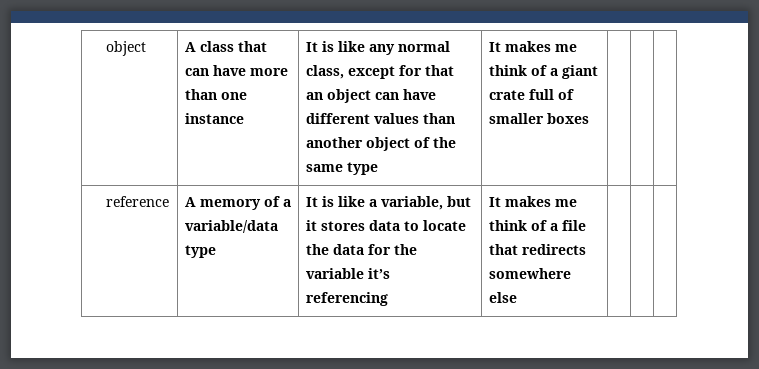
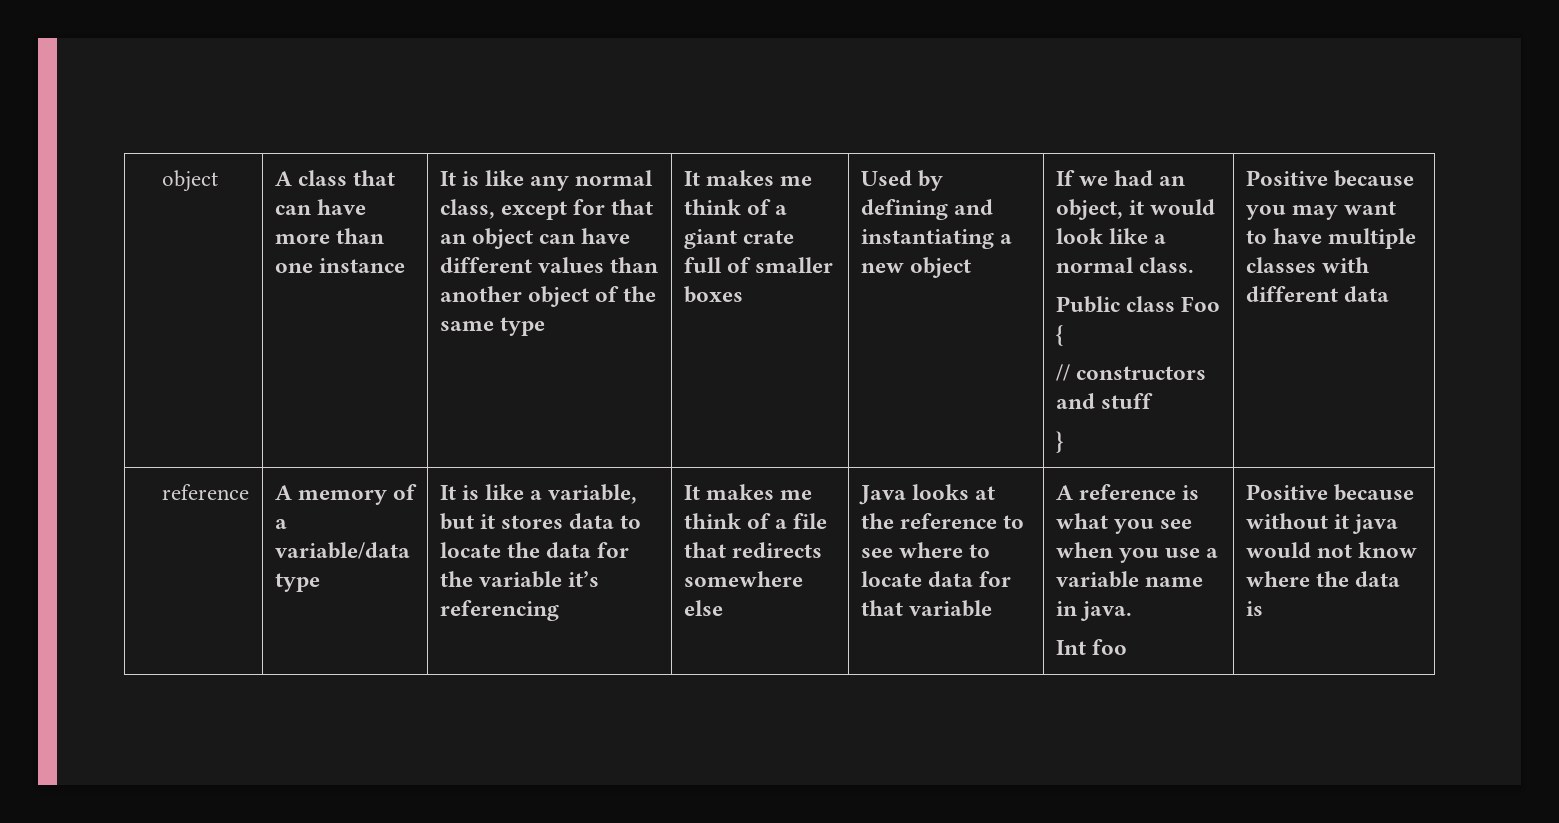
(589, 118) | | -> [860,170,943,191] [860,199,993,220] [860,229,1012,249] [860,257,971,278] [1055,170,1186,186] [1055,199,1215,220] [1055,228,1166,244] [1055,257,1194,273] [1055,296,1220,313] [1055,325,1063,346] [1055,364,1206,381] [1055,393,1153,409] [1055,431,1063,453] [1245,170,1414,187] [1245,201,1396,220] [1245,228,1416,249] [1245,257,1370,273] [1245,286,1389,302] Used by defining and instantiating a new object | If we had an object, it would look like a normal class. // Public class Foo { // // constructors and stuff // } | Positive because you may want to have multiple classes with different data
(517, 297) | | -> [858,484,995,505] [860,513,1024,529] [860,542,990,558] [860,571,1011,587] [860,600,992,617] [1055,484,1199,500] [1055,513,1192,534] [1055,542,1219,563] [1055,571,1203,588] [1055,601,1132,621] [1055,639,1127,655] [1245,484,1414,501] [1245,513,1398,534] [1245,542,1417,558] [1245,571,1400,587] [1245,601,1263,616] Java looks at the reference to see where to locate data for that variable | A reference is what you see when you use a variable name in java. // Int foo | Positive because without it java would not know where the data is

